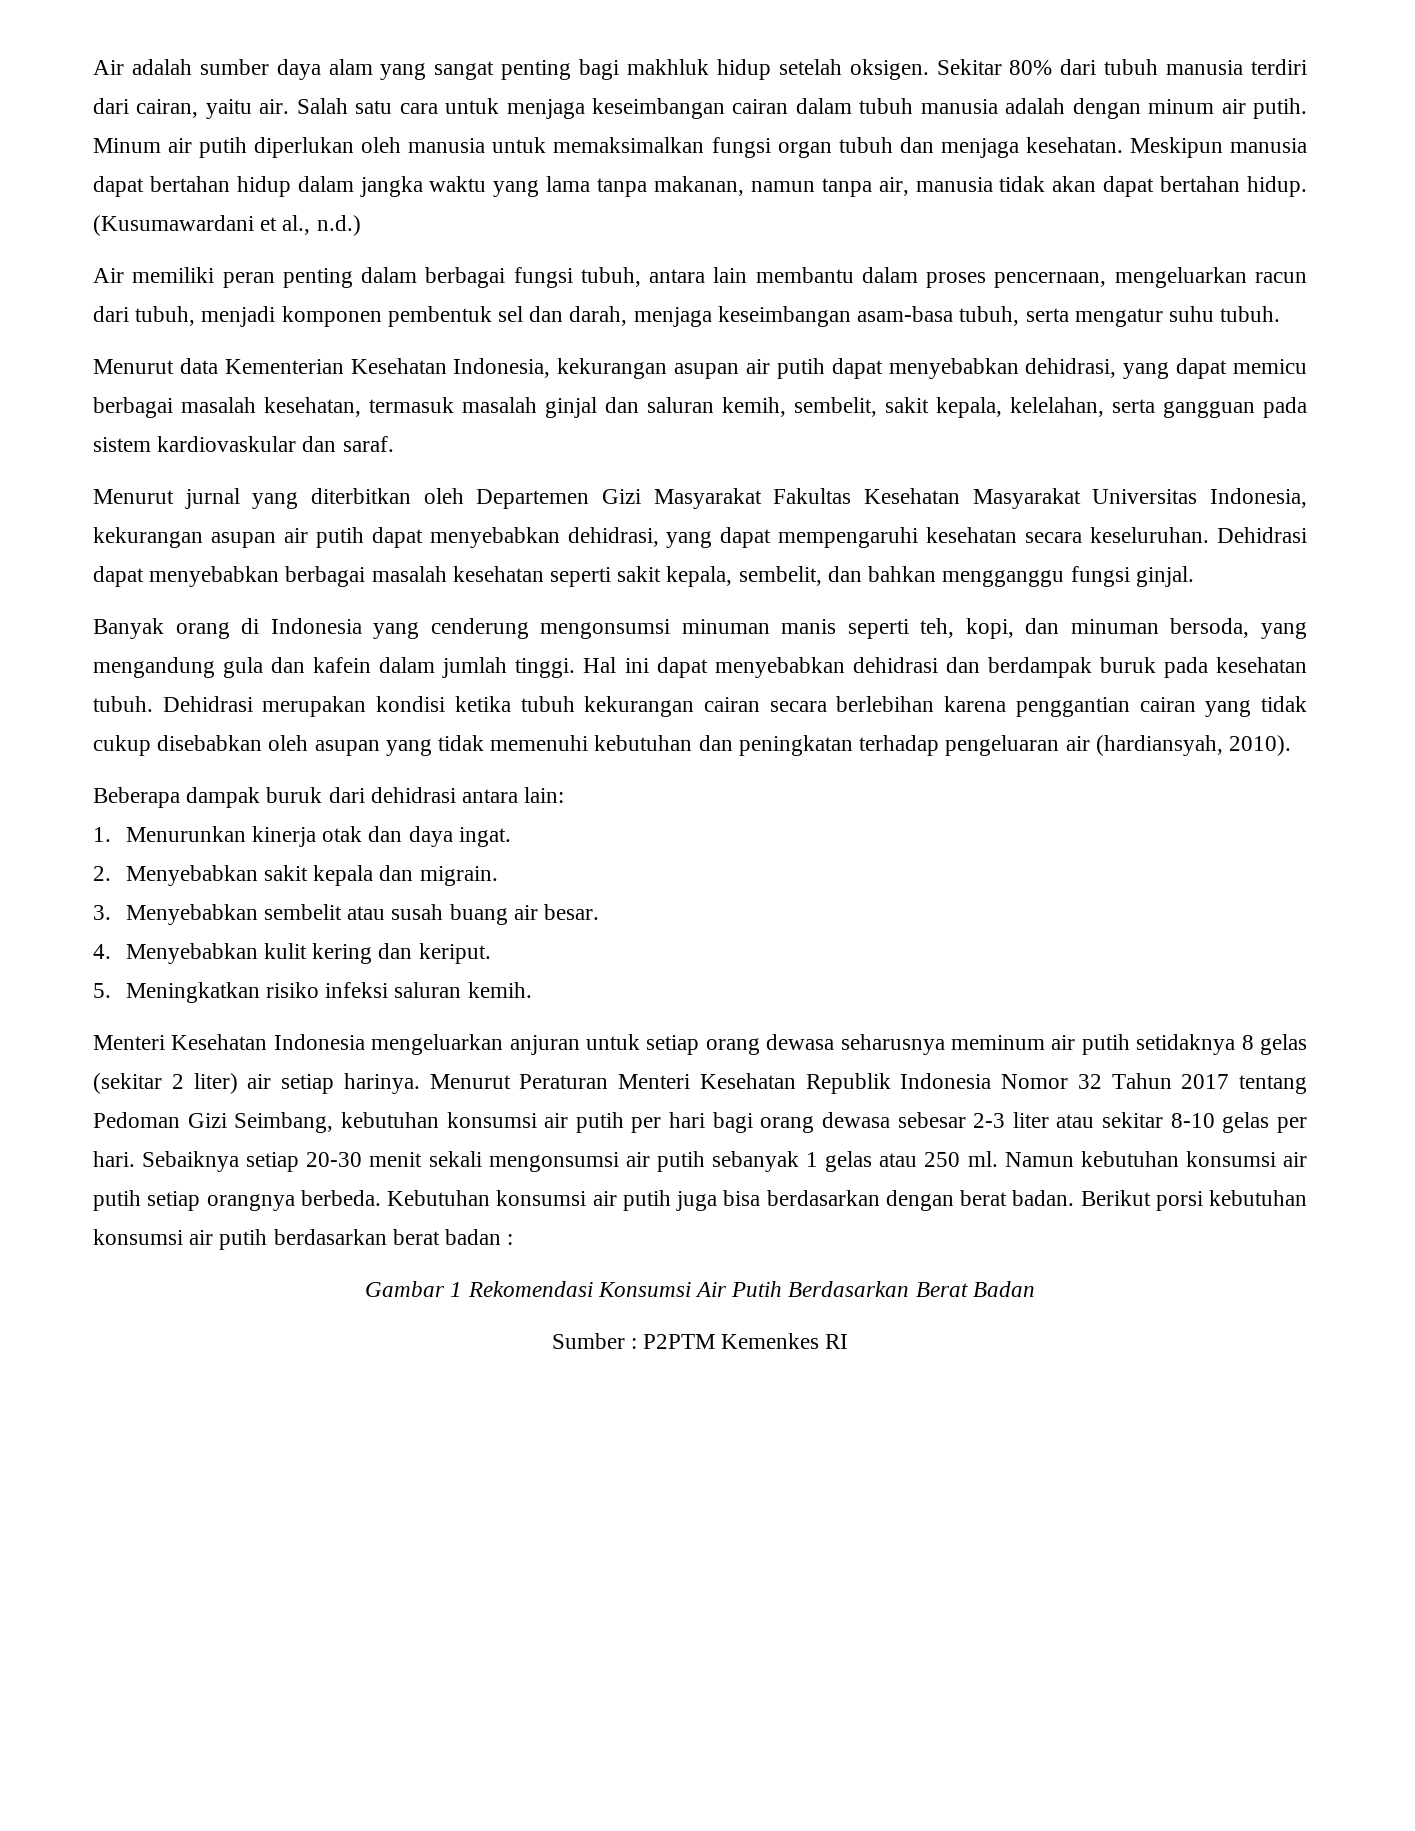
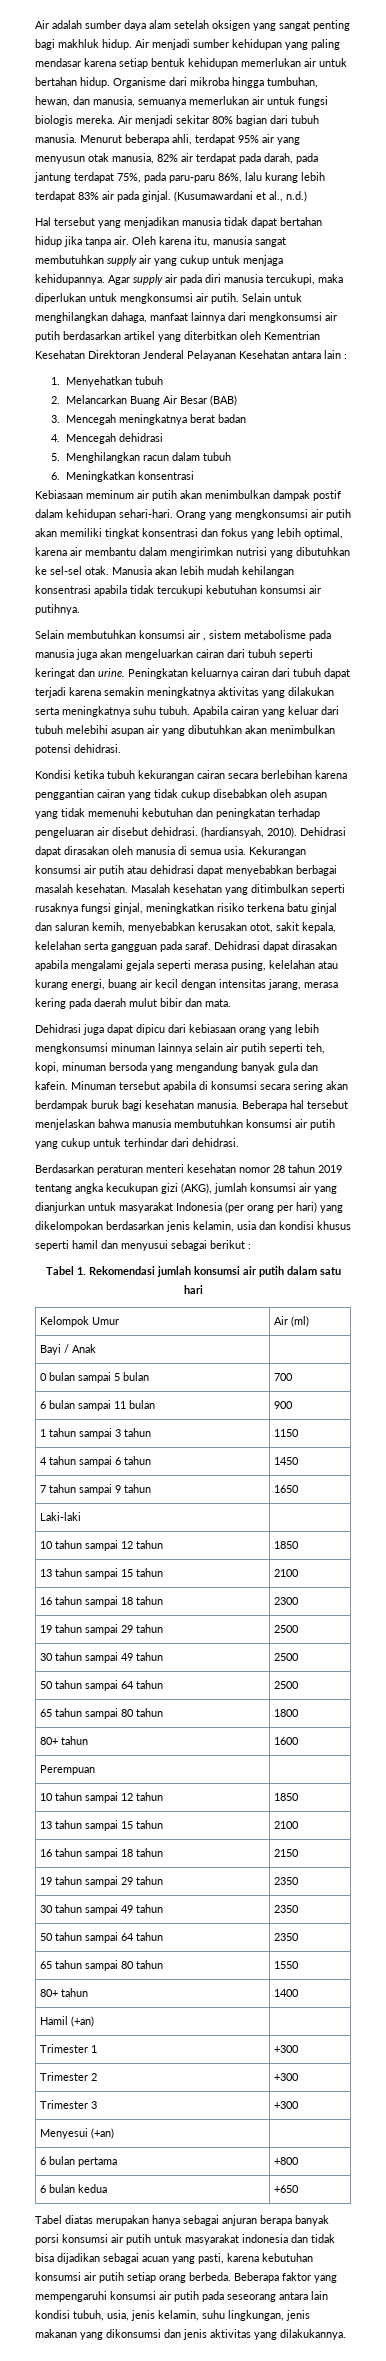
(373, 67) none -> [174,20,250,31] setelah oksigen
[716,59,1308,80] [93,98,1307,119] [93,137,1307,158] [93,176,1308,197] [93,215,361,236] [93,267,1307,288] [93,306,1281,327] [93,358,1308,379] [93,397,1307,418] [93,436,394,452] [93,488,1307,509] [93,527,1307,548] [93,566,1194,587] [93,618,1307,639] [93,657,1307,678] [93,696,446,717] hidup setelah oksigen. Sekitar 80% dari tubuh manusia terdiri dari cairan, yaitu air. Salah satu cara untuk menjaga keseimbangan cairan dalam tubuh manusia adalah dengan minum air putih. Minum air putih diperlukan oleh manusia untuk memaksimalkan fungsi organ tubuh dan menjaga kesehatan. Meskipun manusia dapat bertahan hidup dalam jangka waktu yang lama tanpa makanan, namun tanpa air, manusia tidak akan dapat bertahan hidup. (Kusumawardani et al., n.d.) // Air memiliki peran penting dalam berbagai fungsi tubuh, antara lain membantu dalam proses pencernaan, mengeluarkan racun dari tubuh, menjadi komponen pembentuk sel dan darah, menjaga keseimbangan asam-basa tubuh, serta mengatur suhu tubuh. // Menurut data Kementerian Kesehatan Indonesia, kekurangan asupan air putih dapat menyebabkan dehidrasi, yang dapat memicu berbagai masalah kesehatan, termasuk masalah ginjal dan saluran kemih, sembelit, sakit kepala, kelelahan, serta gangguan pada sistem kardiovaskular dan saraf. // Menurut jurnal yang diterbitkan oleh Departemen Gizi Masyarakat Fakultas Kesehatan Masyarakat Universitas Indonesia, kekurangan asupan air putih dapat menyebabkan dehidrasi, yang dapat mempengaruhi kesehatan secara keseluruhan. Dehidrasi dapat menyebabkan berbagai masalah kesehatan seperti sakit kepala, sembelit, dan bahkan mengganggu fungsi ginjal. // Banyak orang di Indonesia yang cenderung mengonsumsi minuman manis seperti teh, kopi, dan minuman bersoda, yang mengandung gula dan kafein dalam jumlah tinggi. Hal ini dapat menyebabkan dehidrasi dan berdampak buruk pada kesehatan tubuh. Dehidrasi merupakan kondisi -> [102,39,340,50] [35,58,347,69] [35,77,318,88] [35,96,328,107] [35,115,319,126] [35,134,300,145] [35,153,318,164] [34,172,325,183] [35,191,307,202] [35,217,322,228] [35,236,286,247] [35,255,283,266] [35,274,343,285] [35,293,302,304] [35,312,337,323] [35,331,320,342] [35,350,347,361] [50,376,164,387] [50,395,238,406] [50,414,247,425] [50,433,164,444] [50,452,232,463] [50,471,195,482] [35,490,341,501] [35,509,351,520] [35,528,343,539] [35,547,350,558] [35,566,294,577] [35,585,321,596] [35,604,80,615] [35,630,331,641] [35,649,313,660] [35,668,350,679] [35,687,334,698] [35,706,339,717] [35,725,335,736] [35,744,121,755] [35,770,71,779] hidup. Air menjadi sumber kehidupan yang paling mendasar karena setiap bentuk kehidupan memerlukan air untuk bertahan hidup. Organisme dari mikroba hingga tumbuhan, hewan, dan manusia, semuanya memerlukan air untuk fungsi biologis mereka. Air menjadi sekitar 80% bagian dari tubuh manusia. Menurut beberapa ahli, terdapat 95% air yang menyusun otak manusia, 82% air terdapat pada darah, pada jantung terdapat 75%, pada paru-paru 86%, lalu kurang lebih terdapat 83% air pada ginjal. (Kusumawardani et al., n.d.) // Hal tersebut yang menjadikan manusia tidak dapat bertahan hidup jika tanpa air. Oleh karena itu, manusia sangat membutuhkan supply air yang cukup untuk menjaga kehidupannya. Agar supply air pada diri manusia tercukupi, maka diperlukan untuk mengkonsumsi air putih. Selain untuk menghilangkan dahaga, manfaat lainnya dari mengkonsumsi air putih berdasarkan artikel yang diterbitkan oleh Kementrian Kesehatan Direktoran Jenderal Pelayanan Kesehatan antara lain : // 1. Menyehatkan tubuh // 2. Melancarkan Buang Air Besar (BAB) // 3. Mencegah meningkatnya berat badan // 4. Mencegah dehidrasi // 5. Menghilangkan racun dalam tubuh // 6. Meningkatkan konsentrasi // Kebiasaan meminum air putih akan menimbulkan dampak postif dalam kehidupan sehari-hari. Orang yang mengkonsumsi air putih akan memiliki tingkat konsentrasi dan fokus yang lebih optimal, karena air membantu dalam mengirimkan nutrisi yang dibutuhkan ke sel-sel otak. Manusia akan lebih mudah kehilangan konsentrasi apabila tidak tercukupi kebutuhan konsumsi air putihnya. // Selain membutuhkan konsumsi air , sistem metabolisme pada manusia juga akan mengeluarkan cairan dari tubuh seperti keringat dan urine. Peningkatan keluarnya cairan dari tubuh dapat terjadi karena semakin meningkatnya aktivitas yang dilakukan serta meningkatnya suhu tubuh. Apabila cairan yang keluar dari tubuh melebihi asupan air yang dibutuhkan akan menimbulkan potensi dehidrasi. // Kondisi
(1090, 743) none -> [112,827,198,836] disebut dehidrasi.
[93,787,565,808] [93,826,511,847] [93,865,498,886] [93,904,599,925] [93,943,491,964] [93,982,532,1003] [93,1034,1307,1055] [93,1073,1307,1094] [93,1112,1307,1133] [93,1151,1074,1172] // Beberapa dampak buruk dari dehidrasi antara lain: // 1. Menurunkan kinerja otak dan daya ingat. // 2. Menyebabkan sakit kepala dan migrain. // 3. Menyebabkan sembelit atau susah buang air besar. // 4. Menyebabkan kulit kering dan keriput. // 5. Meningkatkan risiko infeksi saluran kemih. // Menteri Kesehatan Indonesia mengeluarkan anjuran untuk setiap orang dewasa seharusnya meminum air putih setidaknya 8 gelas (sekitar 2 liter) air setiap harinya. Menurut Peraturan Menteri Kesehatan Republik Indonesia Nomor 32 Tahun 2017 tentang Pedoman Gizi Seimbang, kebutuhan konsumsi air putih per hari bagi orang dewasa sebesar 2-3 liter atau sekitar 8-10 gelas per hari. Sebaiknya setiap 20-30 menit sekali mengonsumsi air putih sebanyak 1 gelas atau 250 ml. Namun -> [300,827,346,836] [35,846,306,857] [35,865,337,876] [35,884,345,895] [35,903,337,914] [35,922,336,933] [35,941,337,952] [35,960,338,971] [35,979,338,990] [35,998,231,1009] [35,1024,319,1035] [35,1043,325,1054] [35,1062,318,1073] [35,1081,348,1092] [35,1100,348,1111] [35,1119,335,1130] [35,1138,239,1149] [35,1164,342,1175] [35,1183,337,1194] [35,1202,343,1213] [35,1221,351,1232] [35,1240,251,1251] [45,1266,341,1277] [183,1285,203,1294] [40,1316,120,1327] [274,1316,310,1327] [40,1344,97,1355] [40,1372,150,1383] [274,1373,294,1381] [40,1400,156,1411] [274,1401,294,1409] [40,1428,152,1439] [274,1429,300,1437] [40,1456,152,1467] [274,1457,300,1465] [40,1484,152,1495] [274,1485,300,1493] [40,1512,82,1521] [40,1540,164,1551] [274,1541,300,1549] [40,1568,164,1579] [274,1569,300,1577] [40,1596,164,1607] [274,1597,300,1605] [40,1624,164,1635] [274,1625,300,1633] [40,1652,164,1663] [274,1653,300,1661] [40,1680,164,1691] [274,1681,300,1689] [40,1708,164,1719] [274,1709,300,1717] [40,1736,89,1745] [274,1737,300,1745] [40,1765,96,1775] [40,1792,164,1803] [274,1793,300,1801] [40,1820,164,1831] [274,1821,300,1829] [40,1848,164,1859] [274,1849,300,1857] [40,1876,164,1887] [274,1877,300,1885] [40,1904,164,1915] [274,1905,300,1913] [40,1932,164,1943] [274,1933,300,1941] [40,1960,164,1971] [274,1961,300,1969] [40,1988,89,1997] [274,1989,300,1997] [40,2016,95,2027] [40,2044,98,2053] [274,2045,300,2053] [40,2072,98,2081] [274,2073,300,2081] [40,2100,98,2109] [274,2101,300,2109] [40,2128,115,2139] [40,2156,118,2167] [274,2157,300,2165] [40,2184,108,2193] [274,2185,300,2193] [35,2215,329,2226] [35,2234,335,2245] [35,2253,259,2264] Dehidrasi dapat dirasakan oleh manusia di semua usia. Kekurangan konsumsi air putih atau dehidrasi dapat menyebabkan berbagai masalah kesehatan. Masalah kesehatan yang ditimbulkan seperti rusaknya fungsi ginjal, meningkatkan risiko terkena batu ginjal dan saluran kemih, menyebabkan kerusakan otot, sakit kepala, kelelahan serta gangguan pada saraf. Dehidrasi dapat dirasakan apabila mengalami gejala seperti merasa pusing, kelelahan atau kurang energi, buang air kecil dengan intensitas jarang, merasa kering pada daerah mulut bibir dan mata. // Dehidrasi juga dapat dipicu dari kebiasaan orang yang lebih mengkonsumsi minuman lainnya selain air putih seperti teh, kopi, minuman bersoda yang mengandung banyak gula dan kafein. Minuman tersebut apabila di konsumsi secara sering akan berdampak buruk bagi kesehatan manusia. Beberapa hal tersebut menjelaskan bahwa manusia membutuhkan konsumsi air putih yang cukup untuk terhindar dari dehidrasi. // Berdasarkan peraturan menteri kesehatan nomor 28 tahun 2019 tentang angka kecukupan gizi (AKG), jumlah konsumsi air yang dianjurkan untuk masyarakat Indonesia (per orang per hari) yang dikelompokan berdasarkan jenis kelamin, usia dan kondisi khusus seperti hamil dan menyusui sebagai berikut : // Tabel 1. Rekomendasi jumlah konsumsi air putih dalam satu hari // Kelompok Umur | Air (ml) // Bayi / Anak | // 0 bulan sampai 5 bulan | 700 // 6 bulan sampai 11 bulan | 900 // 1 tahun sampai 3 tahun | 1150 // 4 tahun sampai 6 tahun | 1450 // 7 tahun sampai 9 tahun | 1650 // Laki-laki | // 10 tahun sampai 12 tahun | 1850 // 13 tahun sampai 15 tahun | 2100 // 16 tahun sampai 18 tahun | 2300 // 19 tahun sampai 29 tahun | 2500 // 30 tahun sampai 49 tahun | 2500 // 50 tahun sampai 64 tahun | 2500 // 65 tahun sampai 80 tahun | 1800 // 80+ tahun | 1600 // Perempuan | // 10 tahun sampai 12 tahun | 1850 // 13 tahun sampai 15 tahun | 2100 // 16 tahun sampai 18 tahun | 2150 // 19 tahun sampai 29 tahun | 2350 // 30 tahun sampai 49 tahun | 2350 // 50 tahun sampai 64 tahun | 2350 // 65 tahun sampai 80 tahun | 1550 // 80+ tahun | 1400 // Hamil (+an) | // Trimester 1 | +300 // Trimester 2 | +300 // Trimester 3 | +300 // Menyesui (+an) | // 6 bulan pertama | +800 // 6 bulan kedua | +650 // Tabel diatas merupakan hanya sebagai anjuran berapa banyak porsi konsumsi air putih untuk masyarakat indonesia dan tidak bisa dijadikan sebagai acuan yang pasti, karena
[206,1190,1307,1211] [93,1229,514,1250] [365,1281,1035,1297] [551,1333,849,1349] orangnya berbeda. Kebutuhan konsumsi air putih juga bisa berdasarkan dengan berat badan. Berikut porsi kebutuhan konsumsi air putih berdasarkan berat badan : // Gambar 1 Rekomendasi Konsumsi Air Putih Berdasarkan Berat Badan // Sumber : P2PTM Kemenkes RI -> [159,2272,337,2283] [35,2291,328,2302] [35,2310,310,2321] [35,2329,346,2340] orang berbeda. Beberapa faktor yang mempengaruhi konsumsi air putih pada seseorang antara lain kondisi tubuh, usia, jenis kelamin, suhu lingkungan, jenis makanan yang dikonsumsi dan jenis aktivitas yang dilakukannya.

